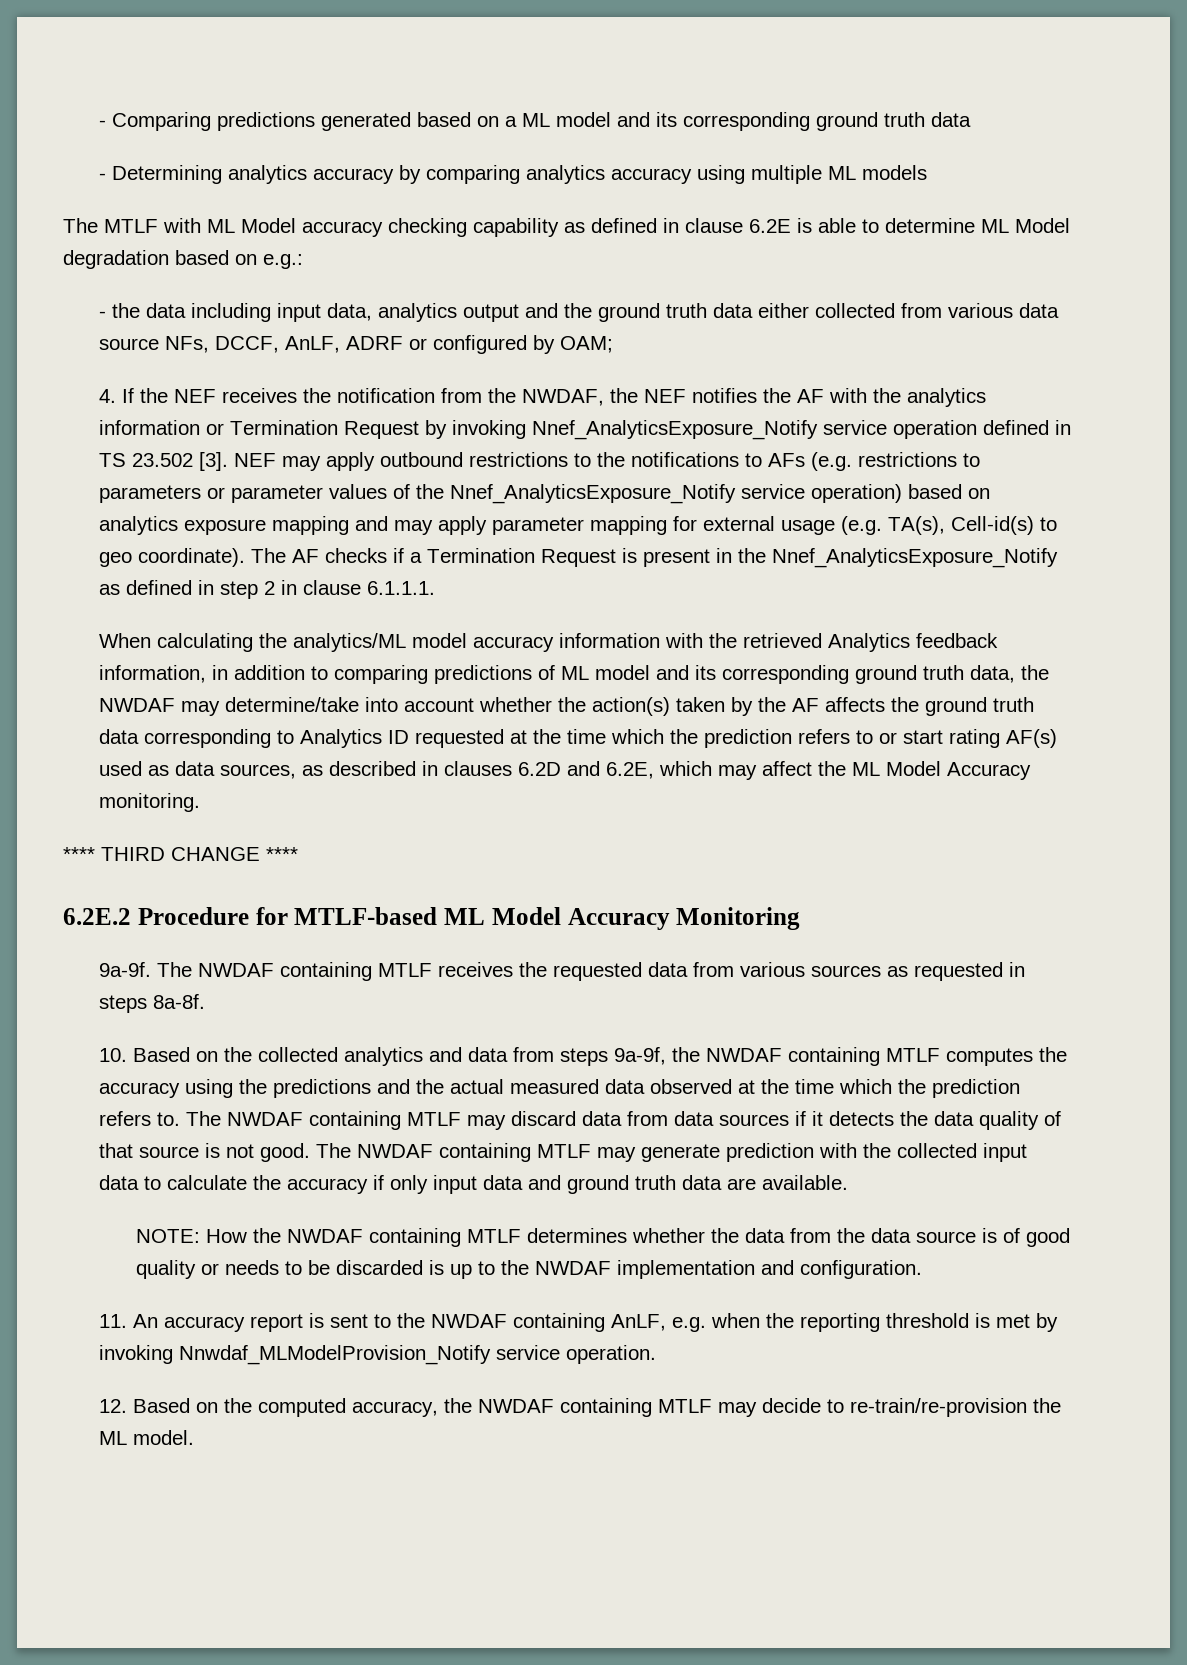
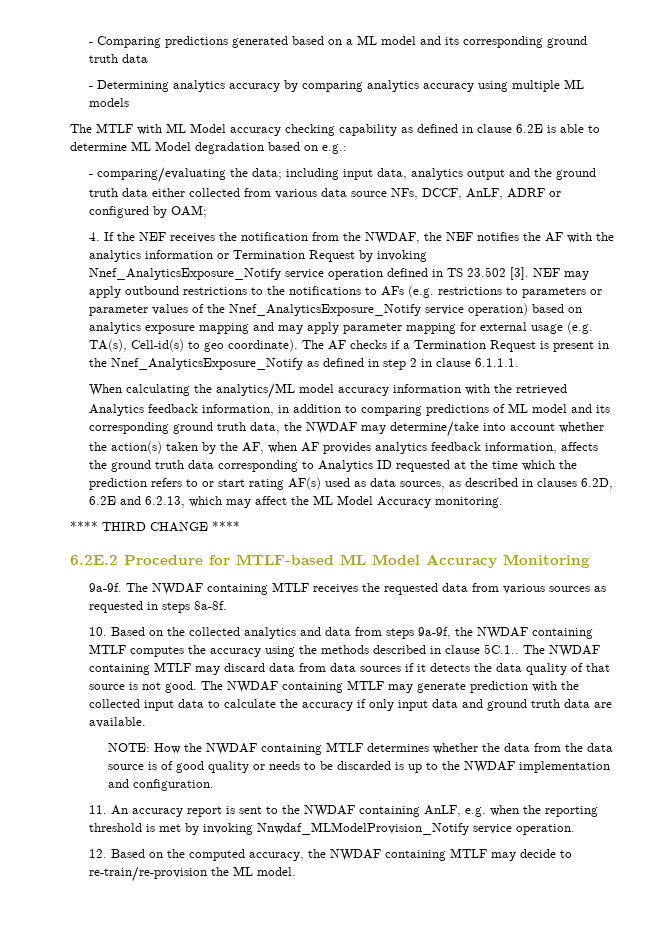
[112,303,187,318] the data -> [96,167,282,183] comparing/evaluating the data;
[792,698,820,712] AF -> [241,442,557,454] AF, when AF provides analytics feedback information,
[518,761,655,779] 6.2D and 6.2E, -> [580,478,613,490] [88,496,185,508] 6.2D, 6.2E and 6.2.13,
[273,1079,1021,1098] [99,1111,181,1126] predictions and the actual measured data observed at the time which the prediction refers to. -> [320,644,519,654] methods described in clause 5C.1..

